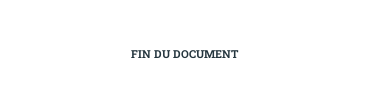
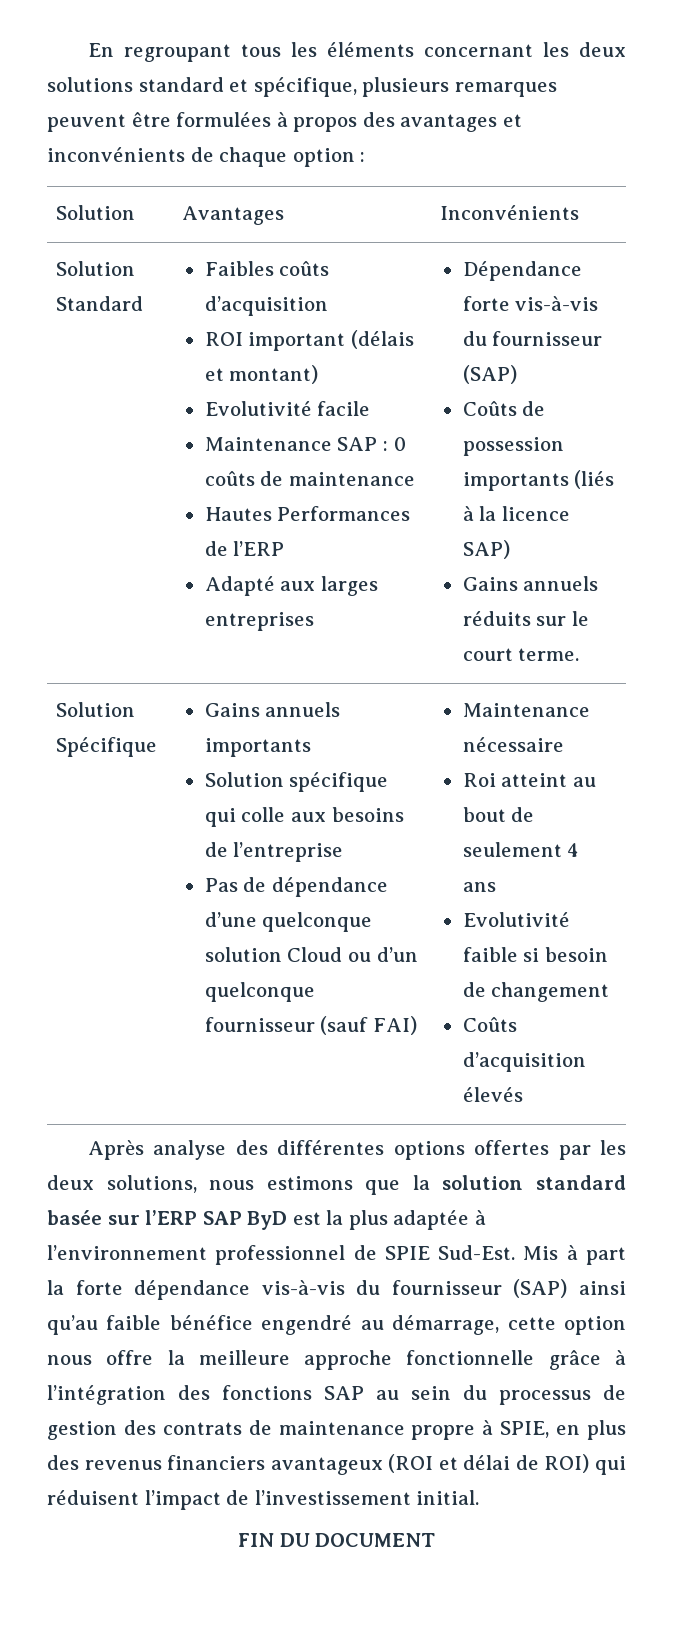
(130, 54) none -> [87,42,626,62] [47,77,557,97] [47,112,522,132] [47,147,366,167] [56,205,136,220] [182,206,285,225] [440,205,580,220] [56,261,136,276] [56,296,144,311] [204,261,330,276] [204,296,328,316] [204,330,414,351] [204,365,319,384] [204,401,371,416] [204,437,406,451] [204,471,415,486] [204,506,411,521] [204,541,285,556] [204,576,378,596] [204,612,314,631] [462,261,582,281] [462,296,599,311] [462,331,603,346] [462,365,517,384] [462,401,546,416] [462,437,564,456] [462,470,615,491] [462,506,570,521] [462,540,510,559] [462,576,599,591] [462,611,589,626] [462,648,580,661] [56,702,136,717] [56,737,158,757] [204,702,341,717] [204,738,311,757] [204,772,389,792] [204,807,404,827] [204,842,344,862] [204,877,388,897] [204,912,373,932] [204,947,418,962] [204,982,315,1002] [204,1016,417,1035] [462,703,590,717] [462,737,564,752] [462,773,596,787] [462,807,535,822] [462,842,580,857] [462,882,496,892] [462,912,570,927] [462,947,608,962] [462,982,610,1002] [462,1017,517,1032] [462,1052,586,1072] [462,1087,523,1102] [87,1140,626,1160] [47,1175,626,1195] [47,1210,486,1230] [47,1245,626,1265] [47,1279,626,1300] [47,1315,626,1335] [47,1350,626,1370] [47,1385,626,1405] [47,1420,627,1440] [47,1454,626,1475] [47,1490,480,1510] En regroupant tous les éléments concernant les deux solutions standard et spécifique, plusieurs remarques peuvent être formulées à propos des avantages et inconvénients de chaque option : // Solution | Avantages | Inconvénients // Solution Standard | Faibles coûts d’acquisition // ROI important (délais et montant) // Evolutivité facile // Maintenance SAP : 0 coûts de maintenance // Hautes Performances de l’ERP // Adapté aux larges entreprises | Dépendance forte vis-à-vis du fournisseur (SAP) // Coûts de possession importants (liés à la licence SAP) // Gains annuels réduits sur le court terme. // Solution Spécifique | Gains annuels importants // Solution spécifique qui colle aux besoins de l’entreprise // Pas de dépendance d’une quelconque solution Cloud ou d’un quelconque fournisseur (sauf FAI) | Maintenance nécessaire // Roi atteint au bout de seulement 4 ans // Evolutivité faible si besoin de changement // Coûts d’acquisition élevés // Après analyse des différentes options offertes par les deux solutions, nous estimons que la solution standard basée sur l’ERP SAP ByD est la plus adaptée à l’environnement professionnel de SPIE Sud-Est. Mis à part la forte dépendance vis-à-vis du fournisseur (SAP) ainsi qu’au faible bénéfice engendré au démarrage, cette option nous offre la meilleure approche fonctionnelle grâce à l’intégration des fonctions SAP au sein du processus de gestion des contrats de maintenance propre à SPIE, en plus des revenus financiers avantageux (ROI et délai de ROI) qui réduisent l’impact de l’investissement initial. //

